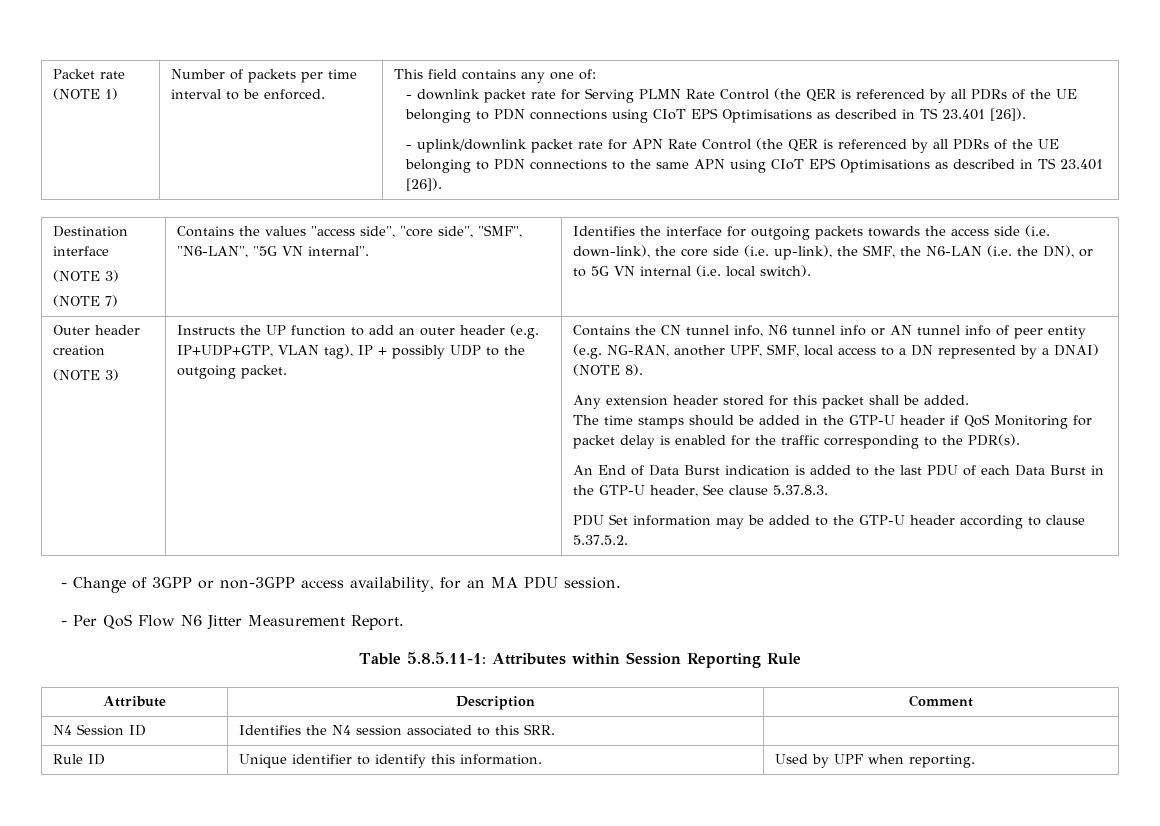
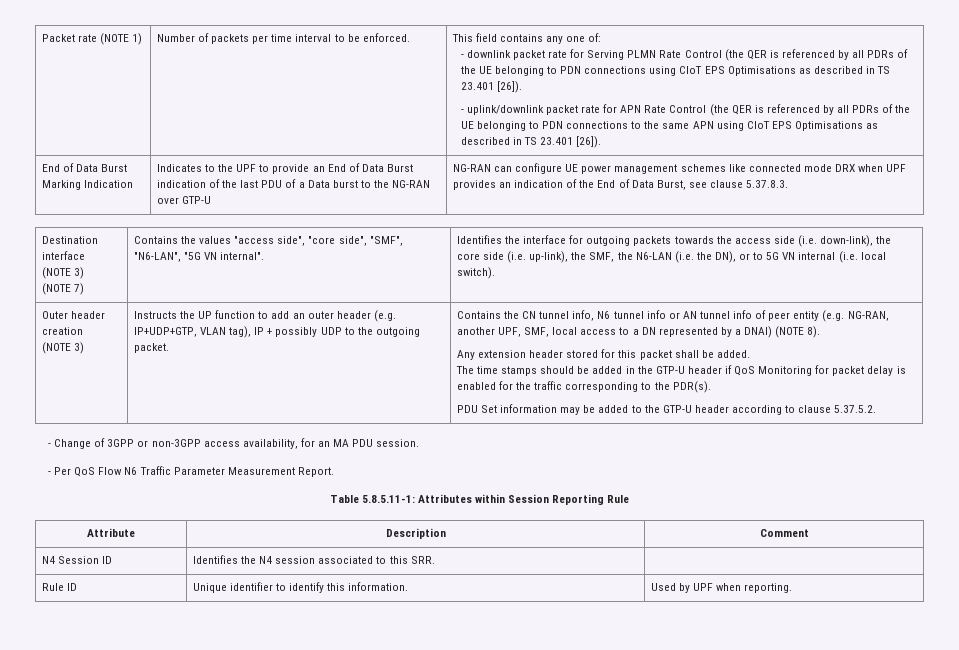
(443, 184) none -> [41,163,128,172] [41,180,134,190] [156,163,413,174] [156,179,431,188] [156,196,212,204] [452,163,907,174] [452,179,789,190] // End of Data Burst Marking Indication | Indicates to the UPF to provide an End of Data Burst indication of the last PDU of a Data burst to the NG-RAN over GTP-U | NG-RAN can configure UE power management schemes like connected mode DRX when UPF provides an indication of the End of Data Burst, see clause 5.37.8.3.
[573,465,1105,476] [573,484,829,497] // An End of Data Burst indication is added to the last PDU of each Data Burst in the GTP-U header, See clause 5.37.8.3. -> (711, 387) none
[206,615,242,630] Jitter -> [139,466,225,475] Traffic Parameter

